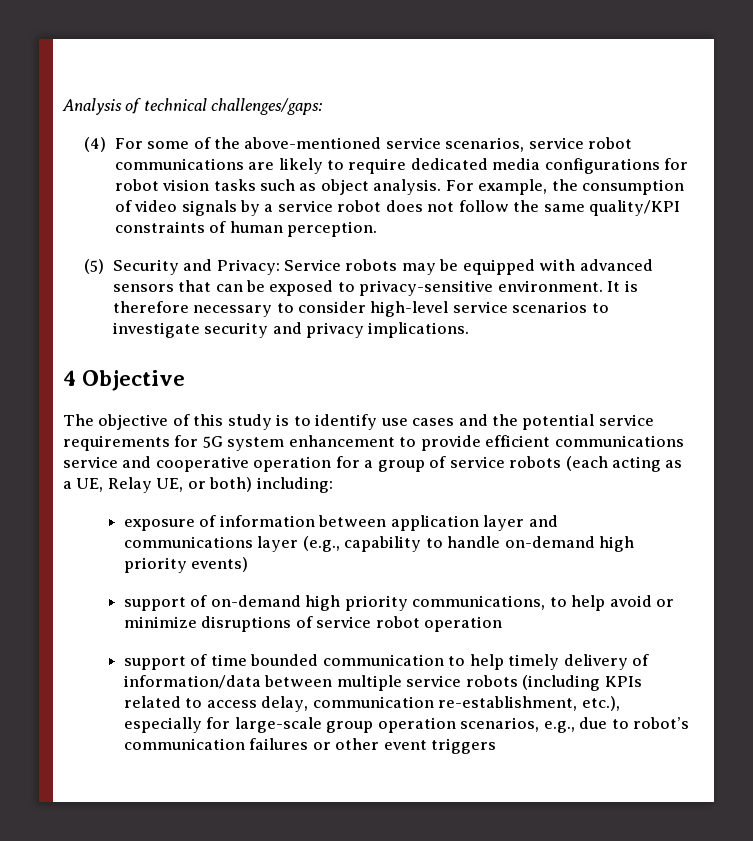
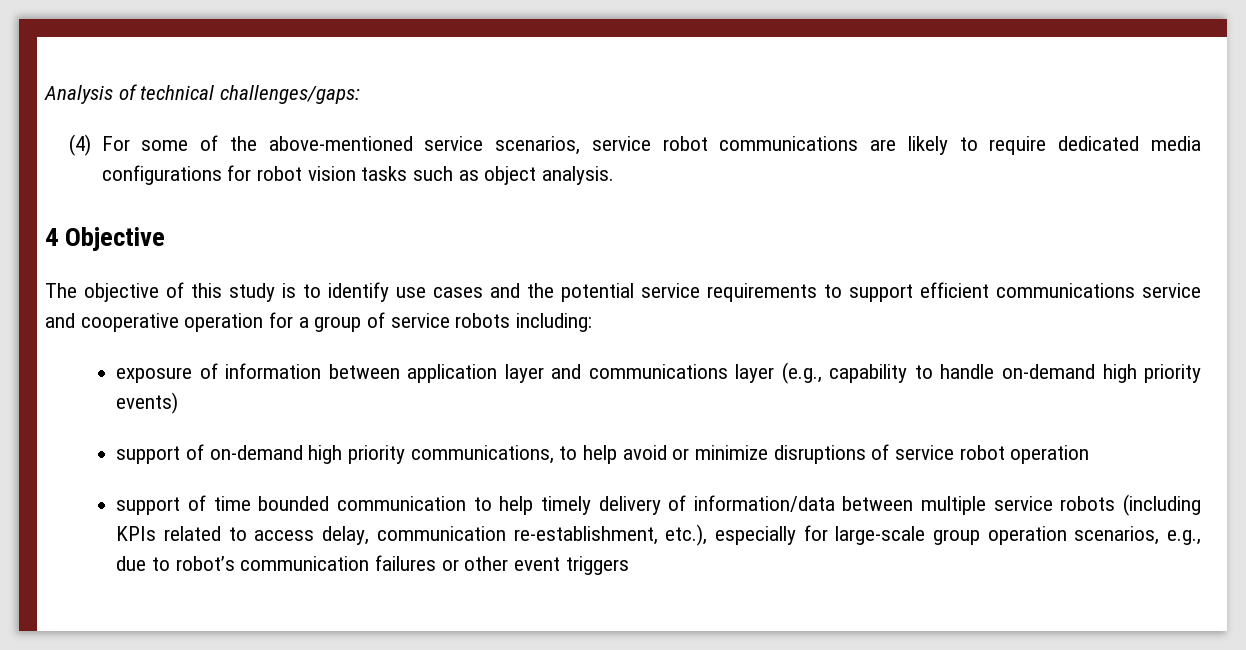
[445,179,685,195] [114,200,681,216] [114,221,377,237] [84,259,653,275] [112,280,638,296] [112,301,609,317] [112,322,470,338] For example, the consumption of video signals by a service robot does not follow the same quality/KPI constraints of human perception. // (5) Security and Privacy: Service robots may be equipped with advanced sensors that can be exposed to privacy-sensitive environment. It is therefore necessary to consider high-level service scenarios to investigate security and privacy implications. -> (615, 175) none
[174,435,481,451] for 5G system enhancement to provide -> [824,284,913,302] to support
[565,456,683,472] [63,477,253,493] (each acting as a UE, Relay UE, or both) -> (511, 320) none

